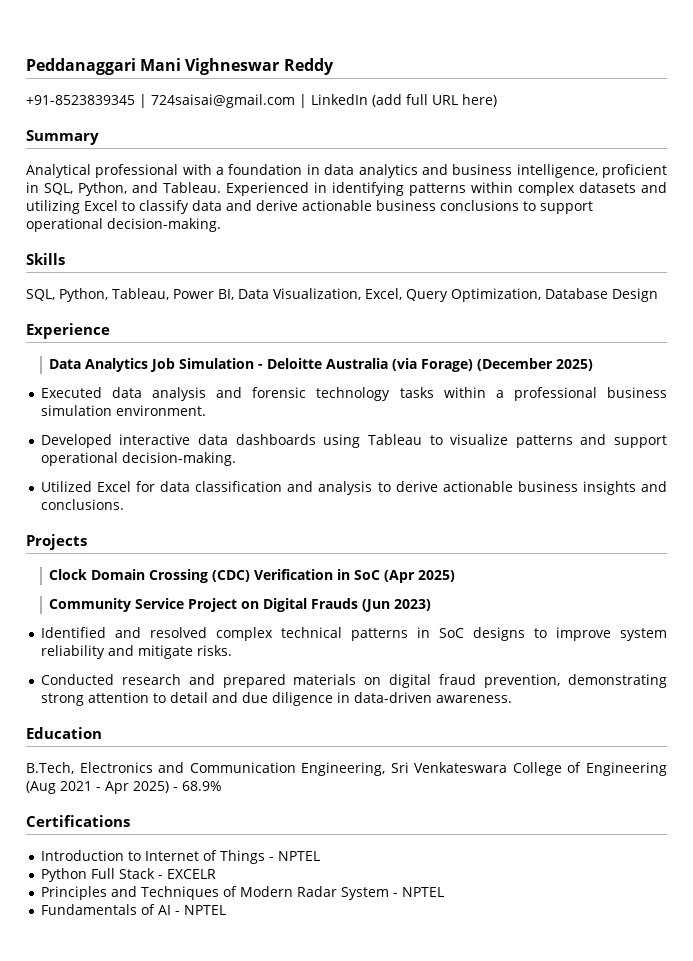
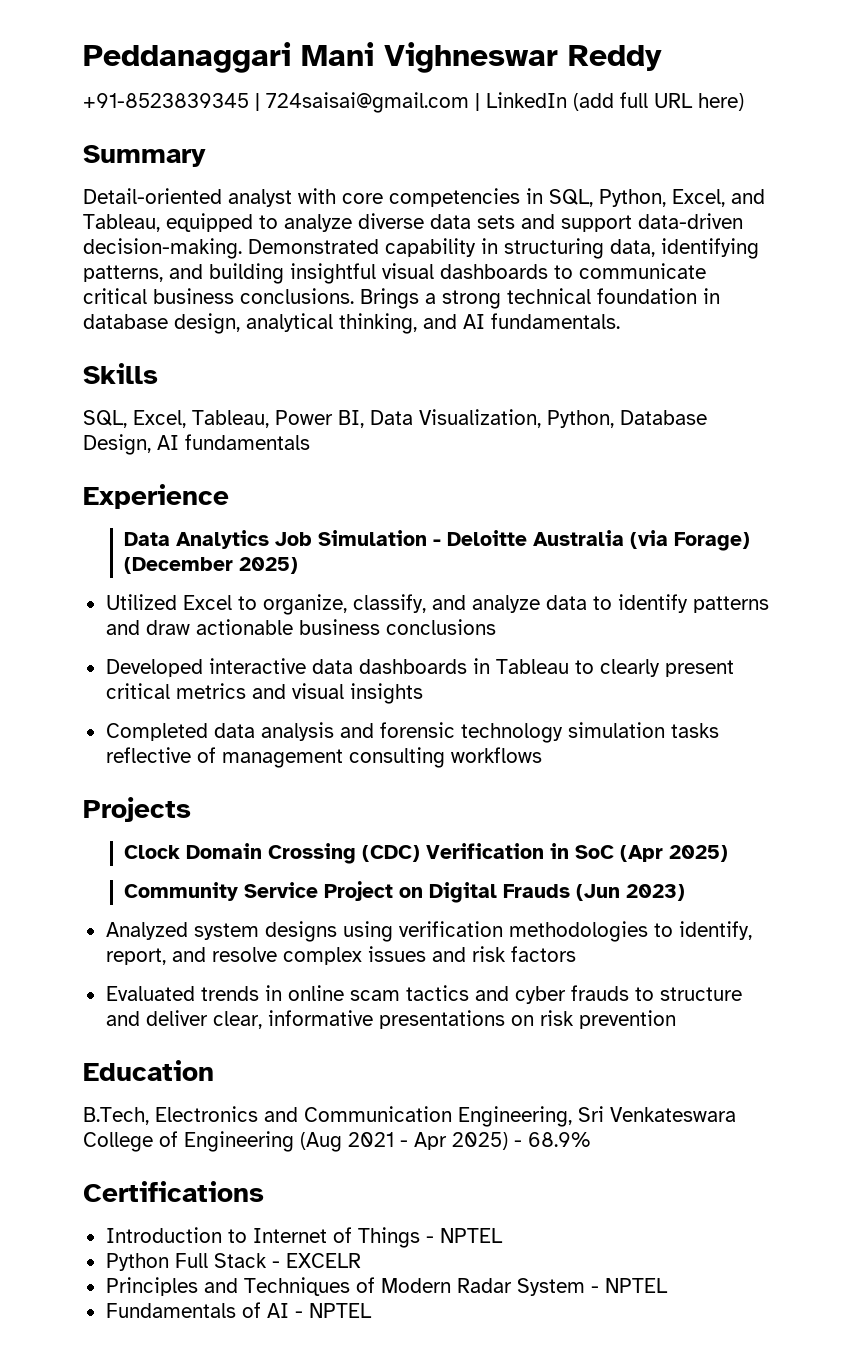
[26,164,668,178] [26,182,667,196] [26,200,593,214] [26,218,221,232] Analytical professional with a foundation in data analytics and business intelligence, proficient in SQL, Python, and Tableau. Experienced in identifying patterns within complex datasets and utilizing Excel to classify data and derive actionable business conclusions to support operational decision-making. -> [83,188,765,207] [83,213,743,232] [83,238,759,259] [83,263,706,284] [83,288,720,309] [83,313,620,334] Detail-oriented analyst with core competencies in SQL, Python, Excel, and Tableau, equipped to analyze diverse data sets and support data-driven decision-making. Demonstrated capability in structuring data, identifying patterns, and building insightful visual dashboards to communicate critical business conclusions. Brings a strong technical foundation in database design, analytical thinking, and AI fundamentals.
[59,288,108,302] Python, -> [133,410,186,428] Excel,
[364,288,658,302] Excel, Query Optimization, Database Design -> [547,410,707,428] [83,434,310,455] Python, Database Design, AI fundamentals
[40,387,102,398] Executed -> [105,594,769,615] [105,619,496,635] [105,658,734,677] [105,683,423,704] [105,723,208,741] Utilized Excel to organize, classify, and analyze data to identify patterns and draw actionable business conclusions // Developed interactive data dashboards in Tableau to clearly present critical metrics and visual insights // Completed
[399,387,667,401] [40,405,206,416] [40,434,667,448] [40,452,236,466] [40,481,667,495] [40,499,124,510] tasks within a professional business simulation environment. // Developed interactive data dashboards using Tableau to visualize patterns and support operational decision-making. // Utilized Excel for data classification and analysis to derive actionable business insights and conclusions. -> [567,722,719,738] [105,747,542,768] simulation tasks reflective of management consulting workflows
[40,627,667,641] [40,645,232,659] [40,674,667,688] [40,692,512,706] Identified and resolved complex technical patterns in SoC designs to improve system reliability and mitigate risks. // Conducted research and prepared materials on digital fraud prevention, demonstrating strong attention to detail and due diligence in data-driven awareness. -> [105,921,752,942] [105,946,576,965] [105,985,742,1004] [105,1010,676,1029] Analyzed system designs using verification methodologies to identify, report, and resolve complex issues and risk factors // Evaluated trends in online scam tactics and cyber frauds to structure and deliver clear, informative presentations on risk prevention

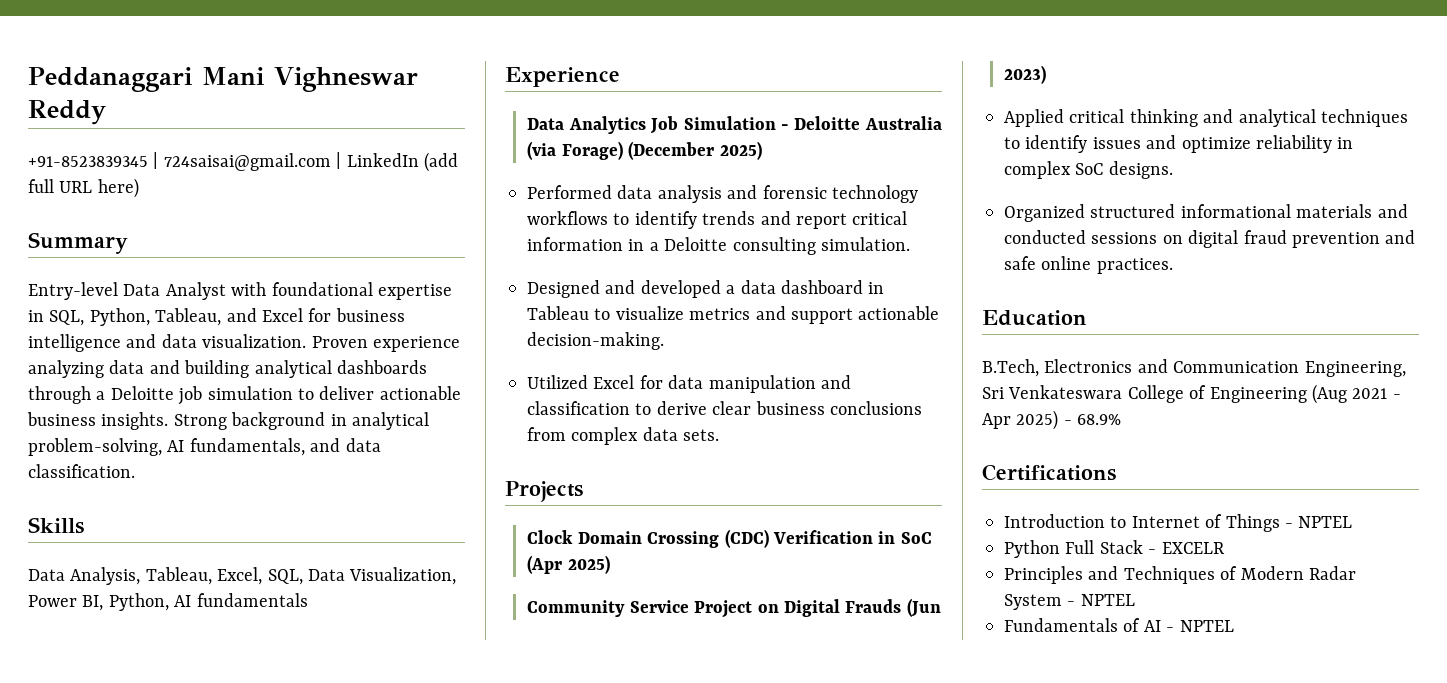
[83,188,765,207] [83,213,743,232] [83,238,759,259] [83,263,706,284] [83,288,720,309] [83,313,620,334] [83,363,158,384] [83,409,707,428] [83,434,151,455] Detail-oriented analyst with core competencies in SQL, Python, Excel, and Tableau, equipped to analyze diverse data sets and support data-driven decision-making. Demonstrated capability in structuring data, identifying patterns, and building insightful visual dashboards to communicate critical business conclusions. Brings a strong technical foundation in database design, analytical thinking, and AI fundamentals. // Skills // SQL, Excel, Tableau, Power BI, Data Visualization, Python, Database Design, -> [28,282,452,300] [28,308,405,326] [28,334,460,352] [28,360,427,378] [28,386,461,405] [27,412,429,430] [28,438,381,456] [28,464,135,478] [28,517,84,534] [28,567,457,585] [28,593,169,611] Entry-level Data Analyst with foundational expertise in SQL, Python, Tableau, and Excel for business intelligence and data visualization. Proven experience analyzing data and building analytical dashboards through a Deloitte job simulation to deliver actionable business insights. Strong background in analytical problem-solving, AI fundamentals, and data classification. // Skills // Data Analysis, Tableau, Excel, SQL, Data Visualization, Power BI, Python,
[105,594,769,615] [105,619,496,635] [105,658,734,677] [105,683,423,704] [105,723,208,741] Utilized Excel to organize, classify, and analyze data to identify patterns and draw actionable business conclusions // Developed interactive data dashboards in Tableau to clearly present critical metrics and visual insights // Completed -> [527,185,612,199] Performed
[567,722,719,738] [105,747,542,768] simulation tasks reflective of management consulting workflows -> [527,211,908,229] [527,237,910,255] [527,280,885,298] [527,306,940,324] [527,332,664,350] [527,375,851,393] [527,401,922,415] [527,427,720,445] workflows to identify trends and report critical information in a Deloitte consulting simulation. // Designed and developed a data dashboard in Tableau to visualize metrics and support actionable decision-making. // Utilized Excel for data manipulation and classification to derive clear business conclusions from complex data sets.
[105,921,752,942] [105,946,576,965] [105,985,742,1004] [105,1010,676,1029] Analyzed system designs using verification methodologies to identify, report, and resolve complex issues and risk factors // Evaluated trends in online scam tactics and cyber frauds to structure and deliver clear, informative presentations on risk prevention -> [1004,109,1408,127] [1004,135,1354,153] [1004,161,1173,179] [1004,204,1408,222] [1004,230,1416,248] [1004,256,1173,274] Applied critical thinking and analytical techniques to identify issues and optimize reliability in complex SoC designs. // Organized structured informational materials and conducted sessions on digital fraud prevention and safe online practices.

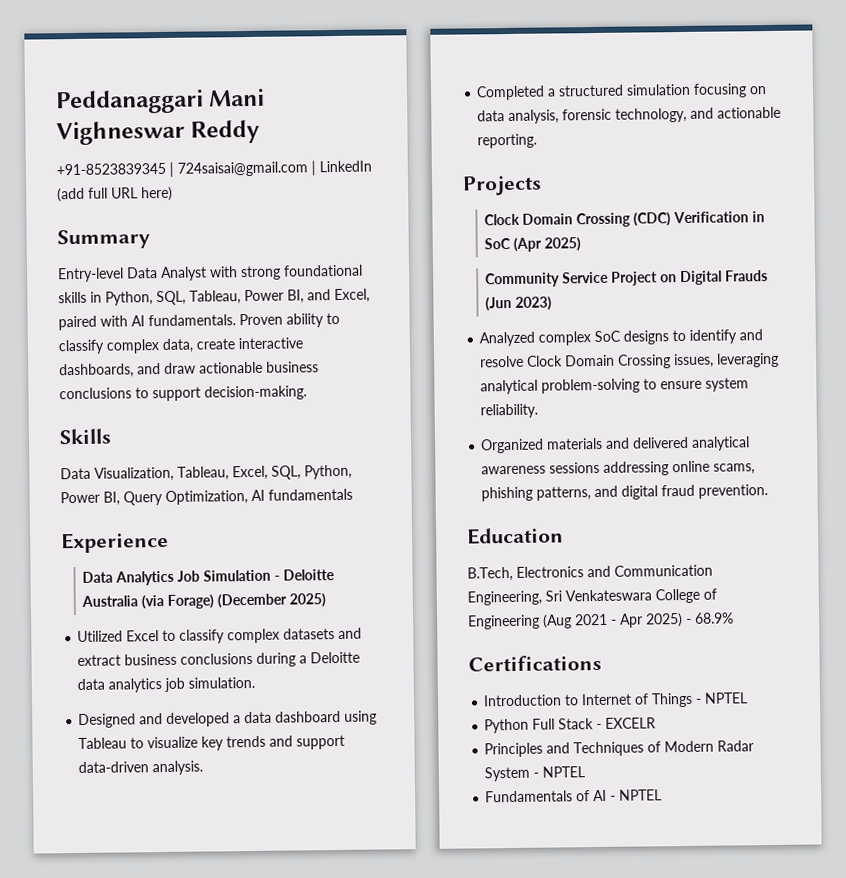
[271,282,452,300] [28,308,405,326] [28,334,460,352] [28,360,427,378] [28,386,461,405] [27,412,429,430] [28,438,381,456] [28,464,135,478] foundational expertise in SQL, Python, Tableau, and Excel for business intelligence and data visualization. Proven experience analyzing data and building analytical dashboards through a Deloitte job simulation to deliver actionable business insights. Strong background in analytical problem-solving, AI fundamentals, and data classification. -> [240,264,363,281] [58,288,370,306] [58,312,340,331] [58,337,303,355] [59,361,319,379] [59,385,307,402] strong foundational skills in Python, SQL, Tableau, Power BI, and Excel, paired with AI fundamentals. Proven ability to classify complex data, create interactive dashboards, and draw actionable business conclusions to support decision-making.
[70,567,141,585] Analysis, -> [94,466,174,482] Visualization,
[308,567,457,585] [28,593,169,611] Data Visualization, Power BI, Python, -> [304,464,352,480] [60,490,248,506] Python, Power BI, Query Optimization,
[527,185,918,203] [527,211,908,229] [527,237,816,255] Performed data analysis and forensic technology workflows to identify trends and report critical information in a Deloitte consulting -> [77,627,363,644] [77,651,361,667] [77,677,186,693] Utilized Excel to classify complex datasets and extract business conclusions during a Deloitte data analytics job
[868,282,885,294] in -> [344,710,378,725] using
[689,306,940,324] [527,332,664,350] [527,375,851,393] [527,401,922,415] [527,427,720,445] metrics and support actionable decision-making. // Utilized Excel for data manipulation and classification to derive clear business conclusions from complex data sets. -> [201,734,346,751] [78,760,204,776] [476,83,768,101] [477,106,782,124] [477,133,538,149] key trends and support data-driven analysis. // Completed a structured simulation focusing on data analysis, forensic technology, and actionable reporting.
[1004,109,1408,127] [1004,135,1354,153] [1004,161,1173,179] [1004,204,1408,222] [1004,230,1416,248] [1004,256,1173,274] Applied critical thinking and analytical techniques to identify issues and optimize reliability in complex SoC designs. // Organized structured informational materials and conducted sessions on digital fraud prevention and safe online practices. -> [479,329,764,347] [480,352,780,369] [480,377,750,395] [480,403,539,419] [481,436,751,454] [481,460,756,476] [481,484,769,502] Analyzed complex SoC designs to identify and resolve Clock Domain Crossing issues, leveraging analytical problem-solving to ensure system reliability. // Organized materials and delivered analytical awareness sessions addressing online scams, phishing patterns, and digital fraud prevention.

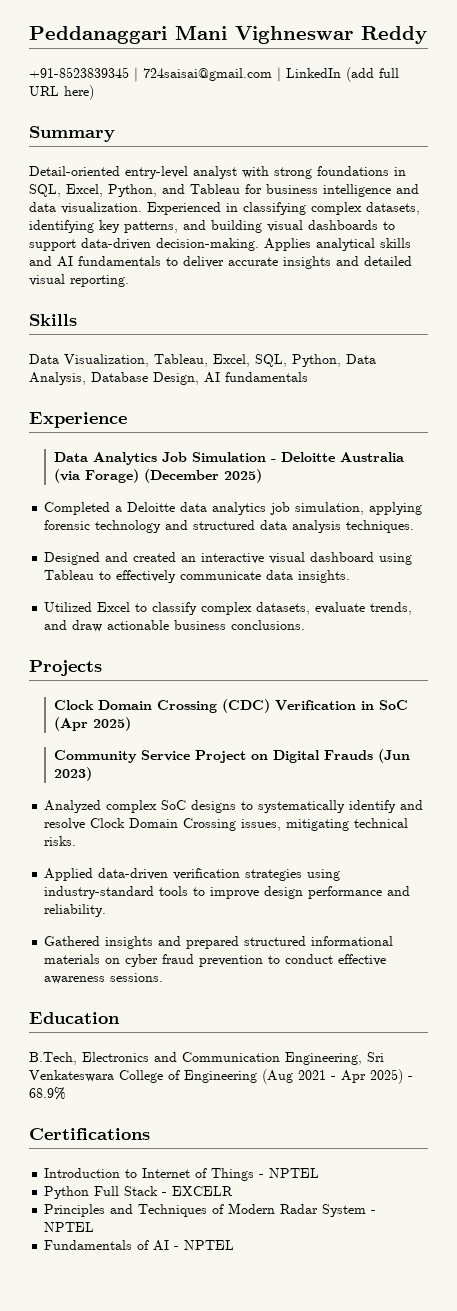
[58,264,363,283] [58,288,370,306] [58,312,340,331] [58,337,303,355] [59,361,319,379] [59,387,132,400] Entry-level Data Analyst with strong foundational skills in Python, SQL, Tableau, Power BI, and Excel, paired with AI fundamentals. Proven ability to classify complex data, create interactive dashboards, and draw actionable business conclusions -> [29,166,406,179] [29,184,419,197] [29,202,420,215] [29,220,378,233] Detail-oriented entry-level analyst with strong foundations in SQL, Excel, Python, and Tableau for business intelligence and data visualization. Experienced in classifying complex datasets, identifying key patterns, and building visual dashboards
(201, 394) none -> [81,238,151,250] data-driven
(307, 393) none -> [264,238,411,251] [29,256,412,269] [29,274,129,287] Applies analytical skills and AI fundamentals to deliver accurate insights and detailed visual reporting.
[60,490,248,506] Power BI, Query Optimization, -> [346,354,376,364] [29,372,199,385] Data Analysis, Database Design,
(327, 600) none -> [44,502,423,515] [44,520,415,533] [44,552,413,565] [44,570,351,583] // Completed a Deloitte data analytics job simulation, applying forensic technology and structured data analysis techniques. // Designed and created an interactive visual dashboard using Tableau to effectively communicate data insights.
[283,627,363,640] [77,651,361,667] [77,676,256,693] [78,710,378,728] [78,734,346,751] [78,760,204,776] [476,83,768,101] [477,106,782,124] [477,133,538,149] datasets and extract business conclusions during a Deloitte data analytics job simulation. // Designed and developed a data dashboard using Tableau to visualize key trends and support data-driven analysis. // Completed a structured simulation focusing on data analysis, forensic technology, and actionable reporting. -> [256,602,413,615] [44,620,306,632] datasets, evaluate trends, and draw actionable business conclusions.
(687, 335) none -> [258,800,346,813] systematically
[717,352,780,368] [480,377,750,395] [480,403,539,419] [481,436,751,454] [481,460,756,476] [481,484,769,502] leveraging analytical problem-solving to ensure system reliability. // Organized materials and delivered analytical awareness sessions addressing online scams, phishing patterns, and digital fraud prevention. -> [286,818,409,831] [44,836,77,846] [44,868,341,881] [44,886,411,899] [44,904,107,917] [44,936,394,949] [44,954,387,967] [44,973,164,984] mitigating technical risks. // Applied data-driven verification strategies using industry-standard tools to improve design performance and reliability. // Gathered insights and prepared structured informational materials on cyber fraud prevention to conduct effective awareness sessions.

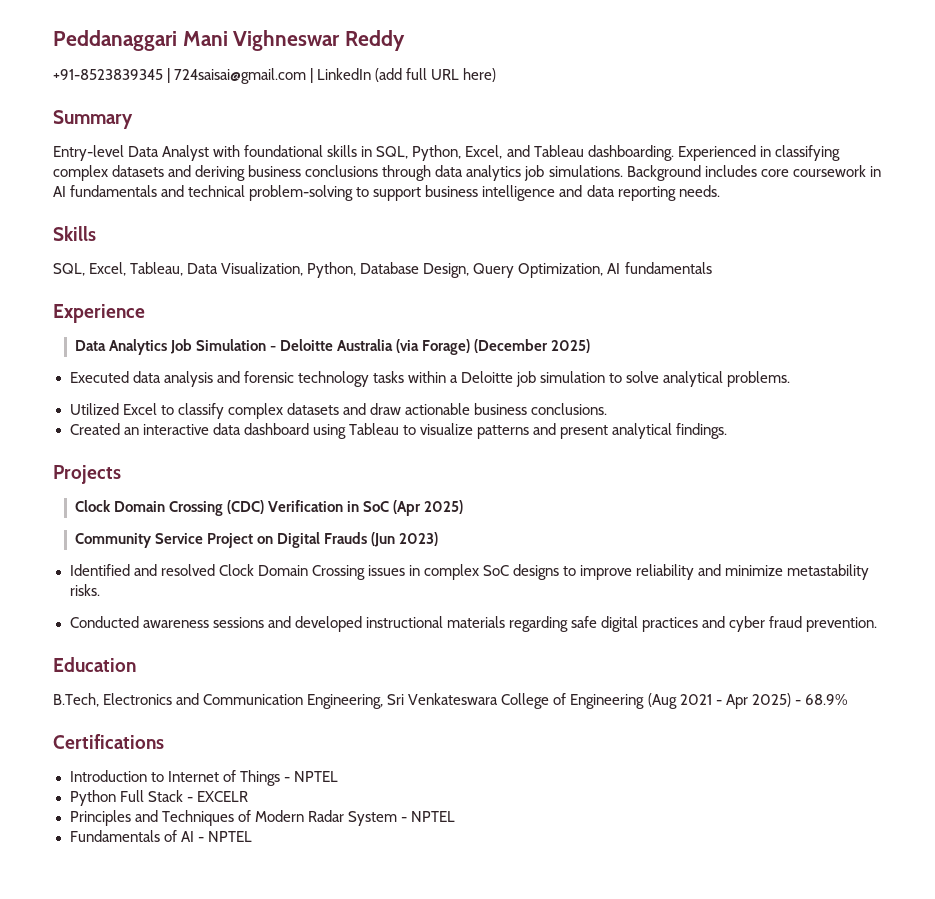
[29,166,406,179] [29,184,419,197] [29,202,420,215] [29,220,395,233] [29,238,411,251] [29,256,412,269] [29,274,129,287] [29,314,77,326] [29,354,376,367] [29,372,199,385] Detail-oriented entry-level analyst with strong foundations in SQL, Excel, Python, and Tableau for business intelligence and data visualization. Experienced in classifying complex datasets, identifying key patterns, and building visual dashboards to support data-driven decision-making. Applies analytical skills and AI fundamentals to deliver accurate insights and detailed visual reporting. // Skills // Data Visualization, Tableau, Excel, SQL, Python, Data Analysis, Database Design, -> [53,145,840,161] [53,165,881,181] [53,185,720,201] [53,226,96,241] [53,262,604,278] Entry-level Data Analyst with foundational skills in SQL, Python, Excel, and Tableau dashboarding. Experienced in classifying complex datasets and deriving business conclusions through data analytics job simulations. Background includes core coursework in AI fundamentals and technical problem-solving to support business intelligence and data reporting needs. // Skills // SQL, Excel, Tableau, Data Visualization, Python, Database Design, Query Optimization,
[44,502,423,515] [44,520,415,533] [44,552,413,565] [44,570,351,583] Completed a Deloitte data analytics job simulation, applying forensic technology and structured data analysis techniques. // Designed and created an interactive visual dashboard using Tableau to effectively communicate data insights. -> [69,371,791,387] Executed data analysis and forensic technology tasks within a Deloitte job simulation to solve analytical problems.
[256,602,413,615] datasets, evaluate trends, -> [286,403,339,415] datasets
(306, 625) none -> [69,423,728,439] // Created an interactive data dashboard using Tableau to visualize patterns and present analytical findings.
[44,800,424,813] [44,818,409,831] [44,836,77,846] [44,868,341,881] [44,886,411,899] [44,904,107,917] [44,936,394,949] [44,954,387,967] [44,973,164,984] Analyzed complex SoC designs to systematically identify and resolve Clock Domain Crossing issues, mitigating technical risks. // Applied data-driven verification strategies using industry-standard tools to improve design performance and reliability. // Gathered insights and prepared structured informational materials on cyber fraud prevention to conduct effective awareness sessions. -> [69,564,870,580] [69,584,100,596] [69,616,878,632] Identified and resolved Clock Domain Crossing issues in complex SoC designs to improve reliability and minimize metastability risks. // Conducted awareness sessions and developed instructional materials regarding safe digital practices and cyber fraud prevention.

